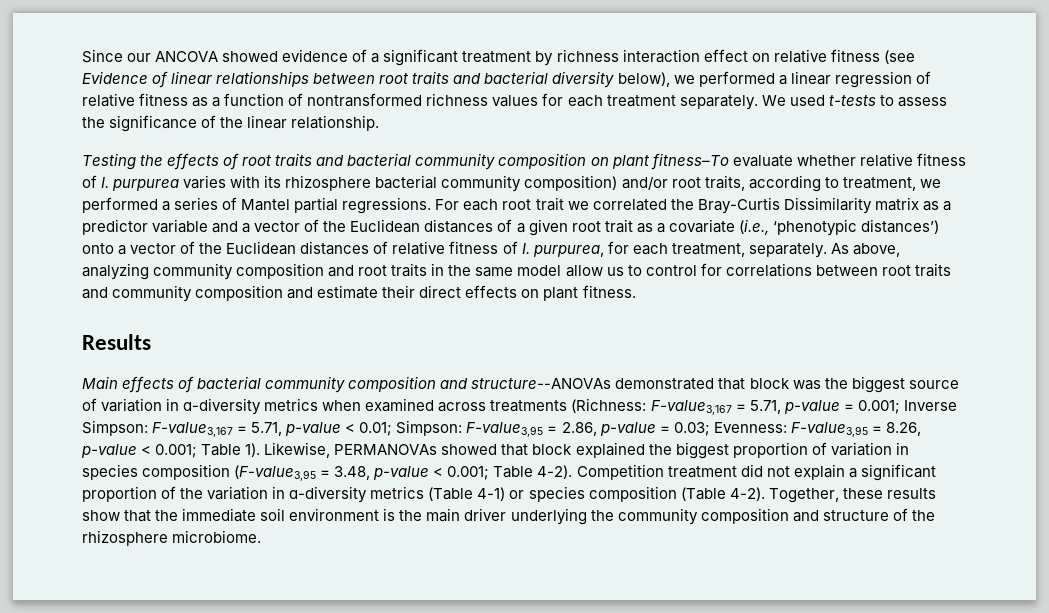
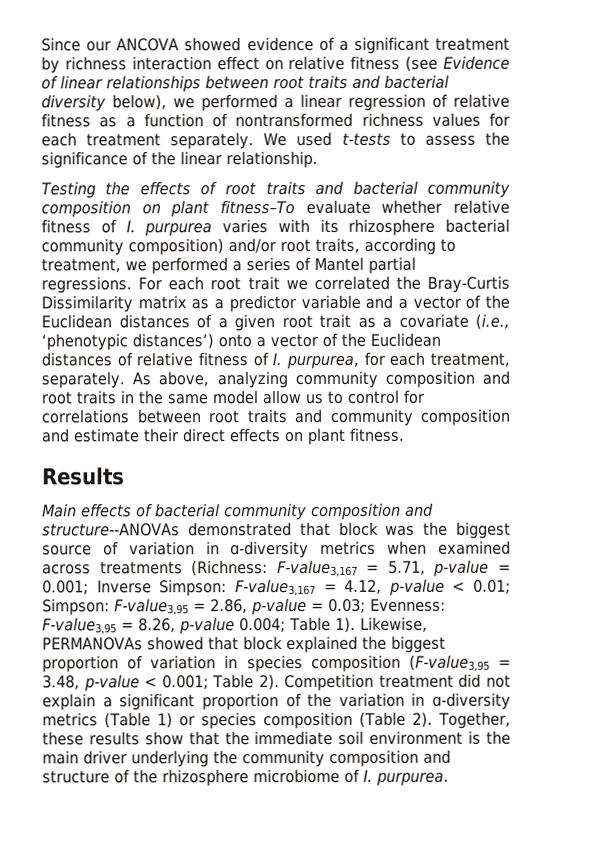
[251,422,283,436] 5.71, -> [344,579,383,594] 4.12,
[141,444,198,458] < 0.001; -> [238,618,286,633] 0.004;
[537,465,573,479] 4-2). -> [258,674,280,691] 2).
[477,487,506,501] 4-1) -> [156,712,173,729] 1)
[729,487,765,501] 4-2). -> [412,711,434,728] 2).
[172,530,262,543] microbiome. -> [253,768,449,786] microbiome of I. purpurea.

